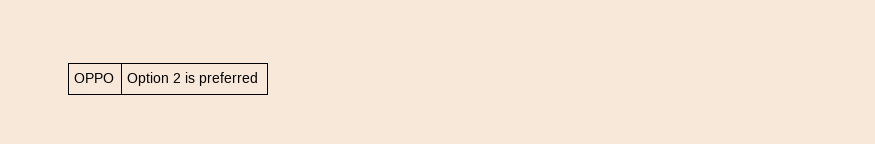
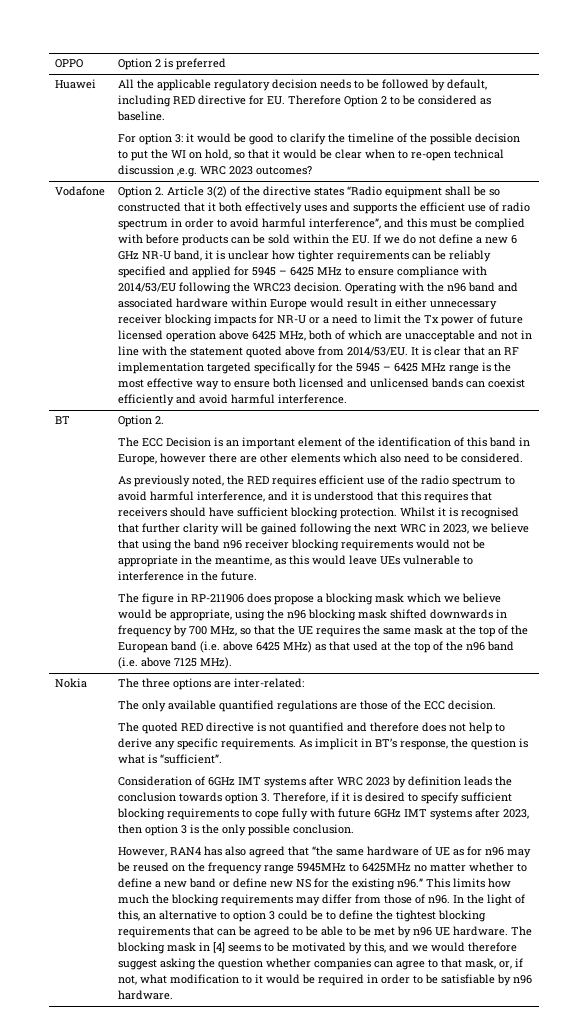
(259, 79) none -> [55,79,97,89] [118,79,488,91] [118,95,492,107] [117,111,166,121] [118,133,521,145] [118,149,505,161] [118,165,313,177] [55,186,106,196] [118,186,501,198] [118,202,531,214] [118,218,526,230] [118,234,518,246] [118,250,492,262] [118,266,488,278] [118,282,519,294] [118,298,498,310] [118,314,524,326] [118,330,533,342] [118,346,520,358] [118,362,512,374] [118,378,526,390] [118,394,348,406] [55,416,71,424] [118,415,165,427] [118,437,531,449] [118,453,524,465] [118,475,516,487] [118,491,493,503] [118,507,520,519] [118,523,530,535] [118,539,486,551] [118,555,474,567] [118,571,258,581] [118,593,502,605] [118,609,508,621] [118,625,529,637] [118,641,515,653] [118,657,233,669] [55,678,88,688] [118,678,305,690] [118,700,497,712] [118,722,506,734] [118,738,529,750] [118,754,223,764] [118,776,513,788] [118,792,513,804] [117,808,530,820] [118,824,355,836] [118,846,532,858] [117,862,528,874] [118,878,512,890] [118,894,526,906] [118,910,487,922] [118,926,533,938] [117,942,518,954] [118,958,524,970] [118,974,533,986] [118,990,174,1000] // Huawei | All the applicable regulatory decision needs to be followed by default, including RED directive for EU. Therefore Option 2 to be considered as baseline. // For option 3: it would be good to clarify the timeline of the possible decision to put the WI on hold, so that it would be clear when to re-open technical discussion ,e.g. WRC 2023 outcomes? // Vodafone | Option 2. Article 3(2) of the directive states “Radio equipment shall be so constructed that it both effectively uses and supports the efficient use of radio spectrum in order to avoid harmful interference”, and this must be complied with before products can be sold within the EU. If we do not define a new 6 GHz NR-U band, it is unclear how tighter requirements can be reliably specified and applied for 5945 – 6425 MHz to ensure compliance with 2014/53/EU following the WRC23 decision. Operating with the n96 band and associated hardware within Europe would result in either unnecessary receiver blocking impacts for NR-U or a need to limit the Tx power of future licensed operation above 6425 MHz, both of which are unacceptable and not in line with the statement quoted above from 2014/53/EU. It is clear that an RF implementation targeted specifically for the 5945 – 6425 MHz range is the most effective way to ensure both licensed and unlicensed bands can coexist efficiently and avoid harmful interference. // BT | Option 2. // The ECC Decision is an important element of the identification of this band in Europe, however there are other elements which also need to be considered. // As previously noted, the RED requires efficient use of the radio spectrum to avoid harmful interference, and it is understood that this requires that receivers should have sufficient blocking protection. Whilst it is recognised that further clarity will be gained following the next WRC in 2023, we believe that using the band n96 receiver blocking requirements would not be appropriate in the meantime, as this would leave UEs vulnerable to interference in the future. // The figure in RP-211906 does propose a blocking mask which we believe would be appropriate, using the n96 blocking mask shifted downwards in frequency by 700 MHz, so that the UE requires the same mask at the top of the European band (i.e. above 6425 MHz) as that used at the top of the n96 band (i.e. above 7125 MHz). // Nokia | The three options are inter-related: // The only available quantified regulations are those of the ECC decision. // The quoted RED directive is not quantified and therefore does not help to derive any specific requirements. As implicit in BT’s response, the question is what is “sufficient”. // Consideration of 6GHz IMT systems after WRC 2023 by definition leads the conclusion towards option 3. Therefore, if it is desired to specify sufficient blocking requirements to cope fully with future 6GHz IMT systems after 2023, then option 3 is the only possible conclusion. // However, RAN4 has also agreed that “the same hardware of UE as for n96 may be reused on the frequency range 5945MHz to 6425MHz no matter whether to define a new band or define new NS for the existing n96.” This limits how much the blocking requirements may differ from those of n96. In the light of this, an alternative to option 3 could be to define the tightest blocking requirements that can be agreed to be able to be met by n96 UE hardware. The blocking mask in [4] seems to be motivated by this, and we would therefore suggest asking the question whether companies can agree to that mask, or, if not, what modification to it would be required in order to be satisfiable by n96 hardware.

